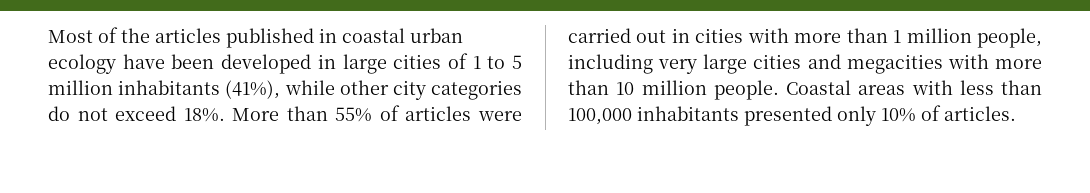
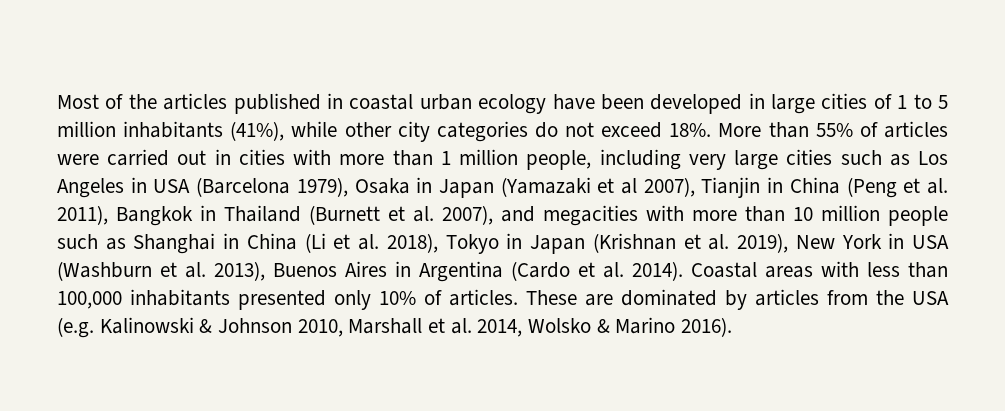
(802, 61) none -> [840,150,949,166] [57,177,949,198] [57,205,493,226] such as Los Angeles in USA (Barcelona 1979), Osaka in Japan (Yamazaki et al 2007), Tianjin in China (Peng et al. 2011), Bangkok in Thailand (Burnett et al. 2007),
[713,80,779,100] people. -> [888,206,948,226] [57,233,949,254] [57,261,683,282] people such as Shanghai in China (Li et al. 2018), Tokyo in Japan (Krishnan et al. 2019), New York in USA (Washburn et al. 2013), Buenos Aires in Argentina (Cardo et al. 2014).
(1016, 113) none -> [526,289,949,310] [57,317,733,338] These are dominated by articles from the USA (e.g. Kalinowski & Johnson 2010, Marshall et al. 2014, Wolsko & Marino 2016).

